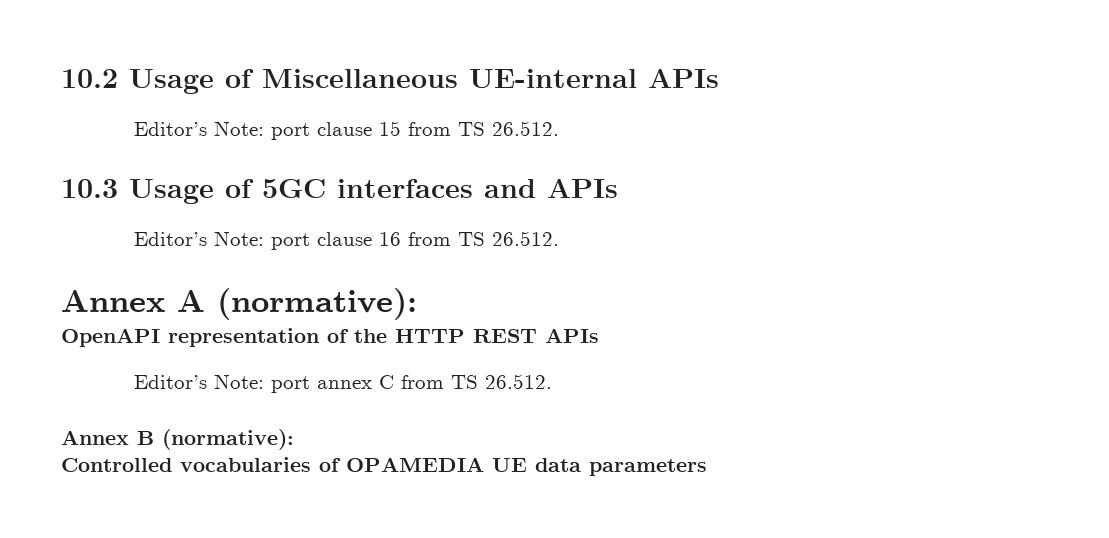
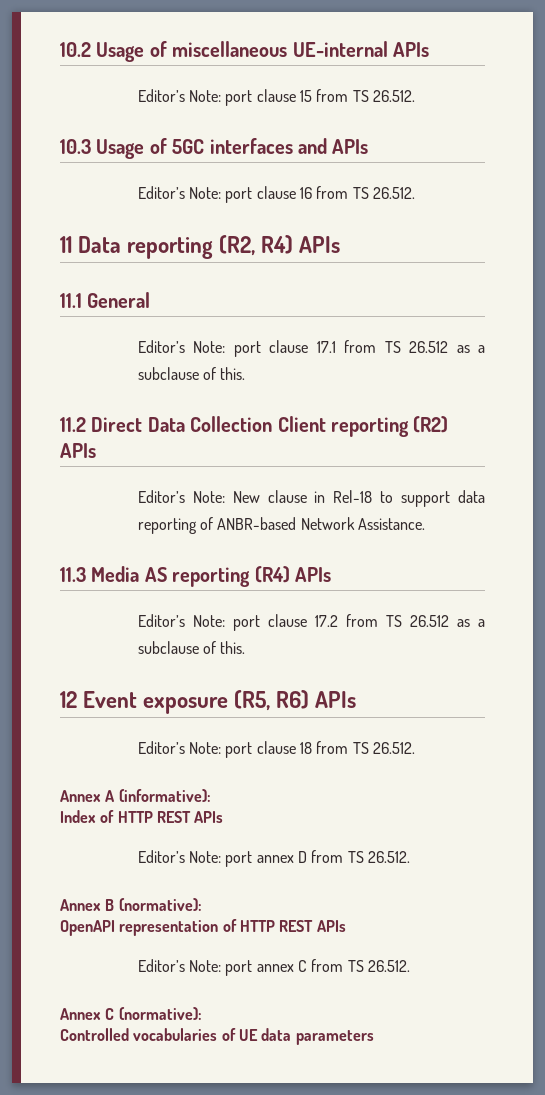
[262,69,458,88] Miscellaneous -> [172,41,288,57] miscellaneous
[61,290,205,312] Annex A -> [60,235,341,259] [60,292,151,308] [137,340,485,357] [137,367,246,380] [60,416,449,437] [60,443,96,458] [137,490,486,507] [137,517,426,534] [60,566,331,587] [137,614,485,631] [137,641,246,654] [60,690,357,714] [137,741,416,758] [60,789,211,802] [60,810,224,823] [137,850,411,867] [60,899,115,911] 11 Data reporting (R2, R4) APIs // 11.1 General // Editor’s Note: port clause 17.1 from TS 26.512 as a subclause of this. // 11.2 Direct Data Collection Client reporting (R2) APIs // Editor’s Note: New clause in Rel-18 to support data reporting of ANBR-based Network Assistance. // 11.3 Media AS reporting (R4) APIs // Editor’s Note: port clause 17.2 from TS 26.512 as a subclause of this. // 12 Event exposure (R5, R6) APIs // Editor’s Note: port clause 18 from TS 26.512. // Annex A (informative): // Index of HTTP REST APIs // Editor’s Note: port annex D from TS 26.512. // Annex B
[354,329,387,343] the -> (237, 925) none
[137,431,154,445] B -> [105,1008,115,1020] C
[346,457,484,472] OPAMEDIA -> (236, 1034) none

